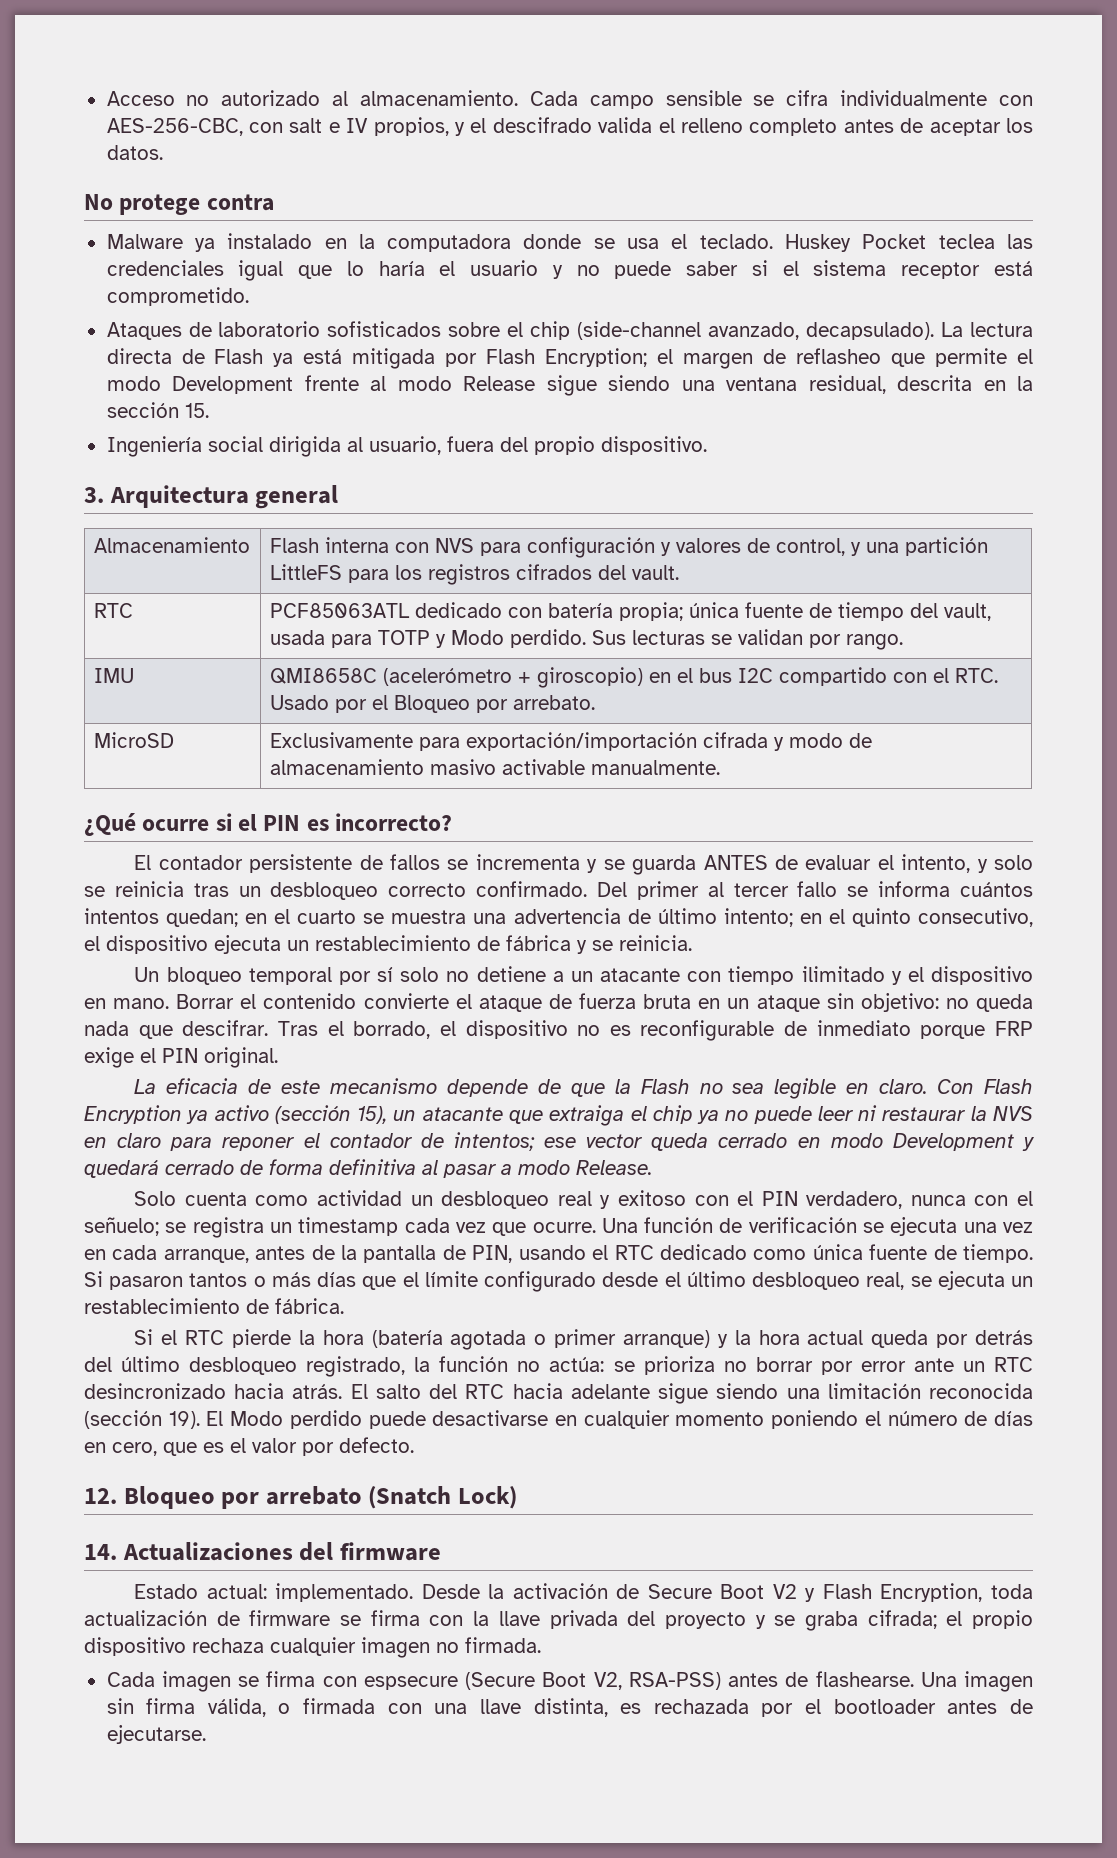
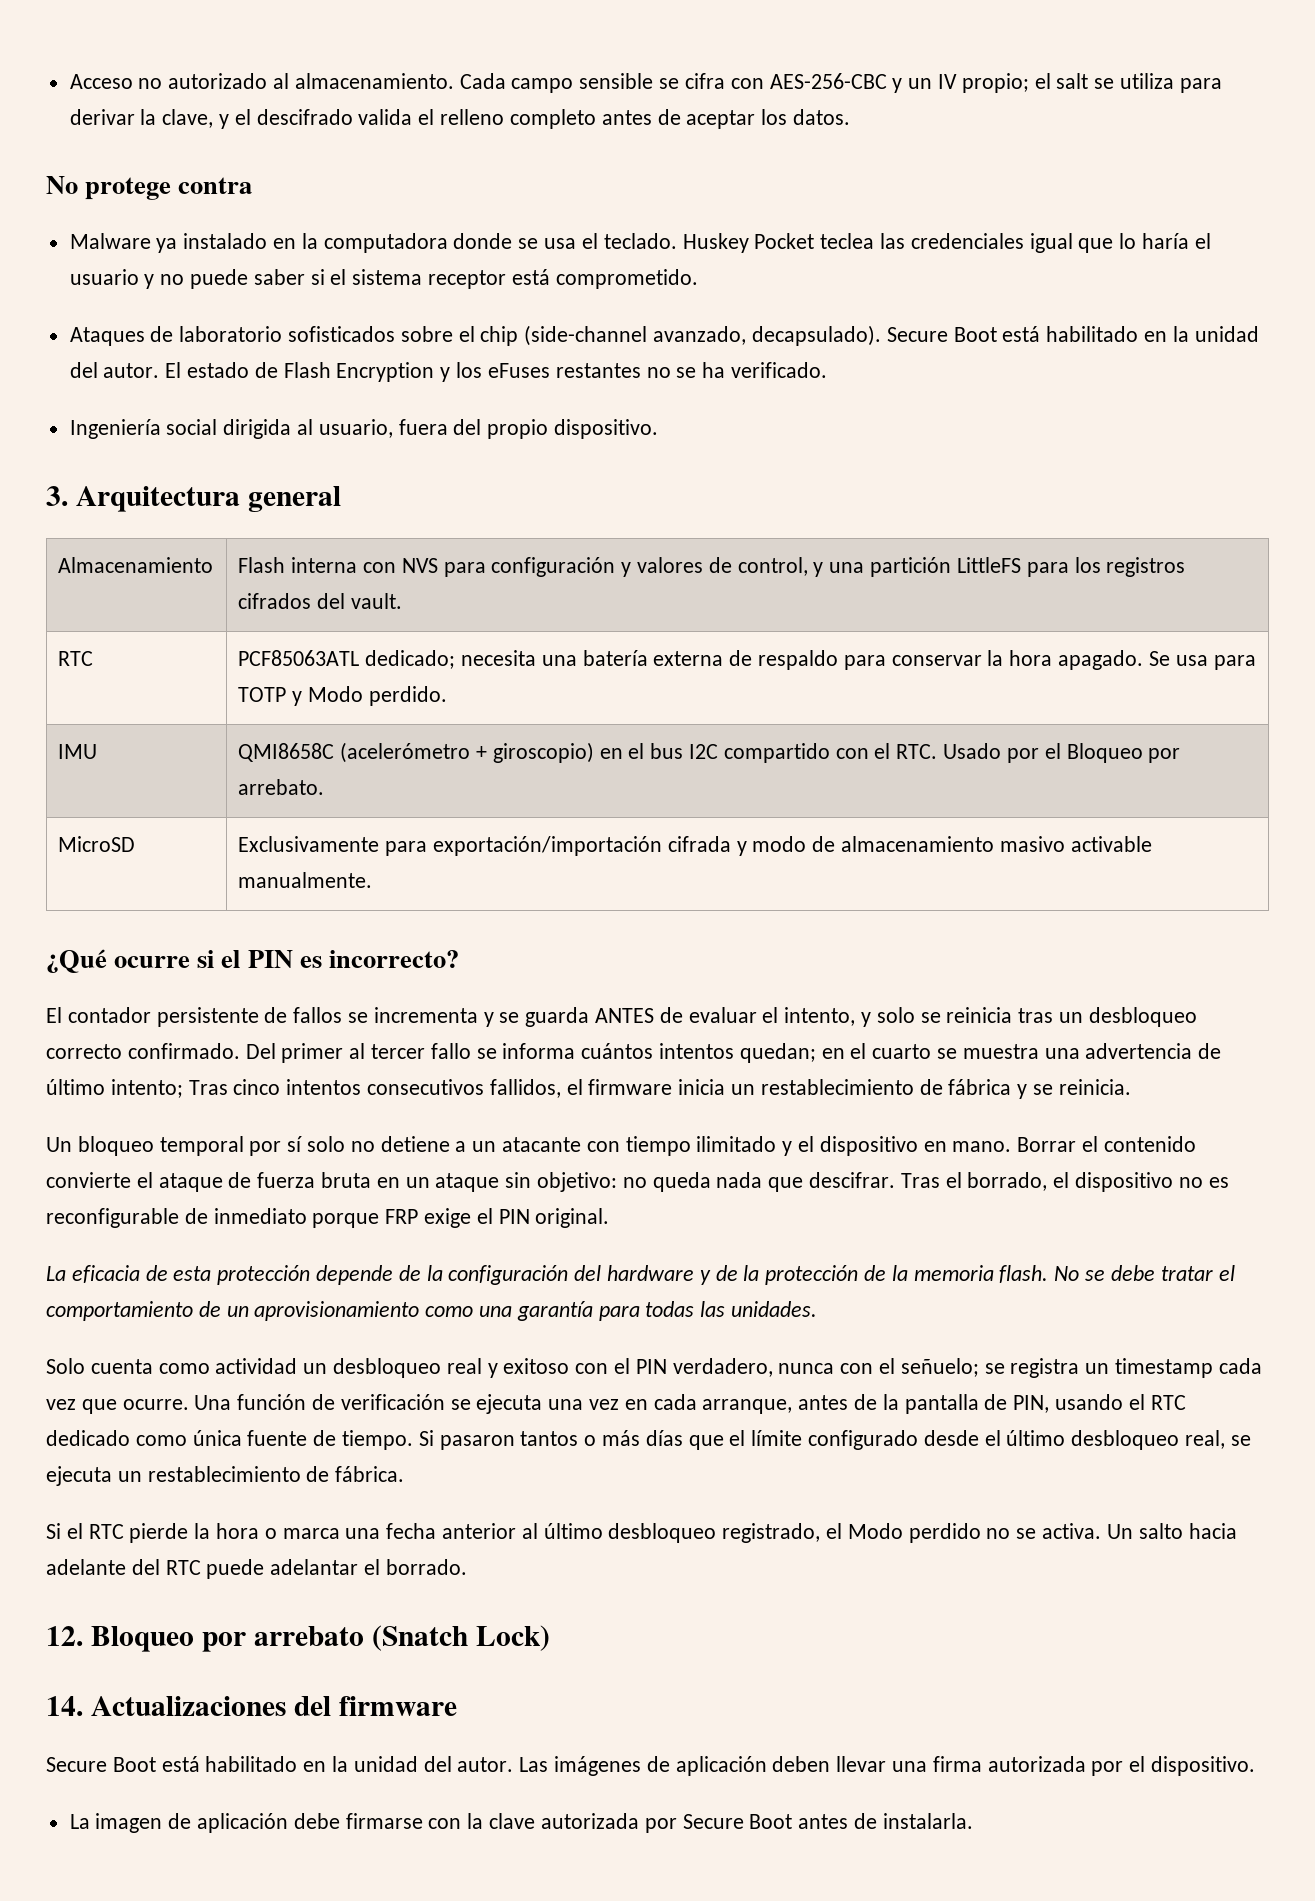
[840,90,1033,106] [106,117,449,136] individualmente con AES-256-CBC, con salt e IV propios, -> [730,73,1222,93] [69,109,214,128] con AES-256-CBC y un IV propio; el salt se utiliza para derivar la clave,
[941,322,1034,337] [106,348,1033,369] [106,375,1034,396] [106,402,209,418] La lectura directa de Flash ya está mitigada por Flash Encryption; el margen de reflasheo que permite el modo Development frente al modo Release sigue siendo una ventana residual, descrita en la sección 15. -> [886,326,1259,342] [69,362,827,382] Secure Boot está habilitado en la unidad del autor. El estado de Flash Encryption y los eFuses restantes no se ha verificado.
[414,602,991,621] [269,630,325,645] dedicado con batería propia; única fuente de tiempo del vault, usada -> [365,650,1208,670] dedicado; necesita una batería externa de respaldo para conservar la hora apagado. Se usa
[591,629,903,650] Sus lecturas se validan por rango. -> (447, 696) none
[799,908,1034,927] [84,935,281,954] en el quinto consecutivo, el dispositivo ejecuta -> [188,1079,726,1098] Tras cinco intentos consecutivos fallidos, el firmware inicia
[281,1078,1033,1099] [84,1105,1034,1126] [84,1132,1035,1151] [84,1159,652,1178] este mecanismo depende de que la Flash no sea legible en claro. Con Flash Encryption ya activo (sección 15), un atacante que extraiga el chip ya no puede leer ni restaurar la NVS en claro para reponer el contador de intentos; ese vector queda cerrado en modo Development y quedará cerrado de forma definitiva al pasar a modo Release. -> [173,1265,1235,1285] [46,1301,818,1321] esta protección depende de la configuración del hardware y de la protección de la memoria flash. No se debe tratar el comportamiento de un aprovisionamiento como una garantía para todas las unidades.
[371,1329,1033,1350] [84,1356,1033,1377] [84,1383,1034,1404] [84,1410,1033,1429] [84,1437,414,1456] (batería agotada o primer arranque) y la hora actual queda por detrás del último desbloqueo registrado, la función no actúa: se prioriza no borrar por error ante un RTC desincronizado hacia atrás. El salto del RTC hacia adelante sigue siendo una limitación reconocida (sección 19). El Modo perdido puede desactivarse en cualquier momento poniendo el número de días en cero, que es el valor por defecto. -> [264,1523,1237,1543] [46,1559,467,1579] o marca una fecha anterior al último desbloqueo registrado, el Modo perdido no se activa. Un salto hacia adelante del RTC puede adelantar el borrado.
[134,1583,1033,1602] [84,1610,1033,1631] [84,1637,541,1658] [106,1671,1034,1692] [106,1698,1033,1717] [106,1725,206,1744] Estado actual: implementado. Desde la activación de Secure Boot V2 y Flash Encryption, toda actualización de firmware se firma con la llave privada del proyecto y se graba cifrada; el propio dispositivo rechaza cualquier imagen no firmada. // Cada imagen se firma con espsecure (Secure Boot V2, RSA-PSS) antes de flashearse. Una imagen sin firma válida, o firmada con una llave distinta, es rechazada por el bootloader antes de ejecutarse. -> [46,1756,1256,1776] [69,1813,973,1833] Secure Boot está habilitado en la unidad del autor. Las imágenes de aplicación deben llevar una firma autorizada por el dispositivo. // La imagen de aplicación debe firmarse con la clave autorizada por Secure Boot antes de instalarla.

